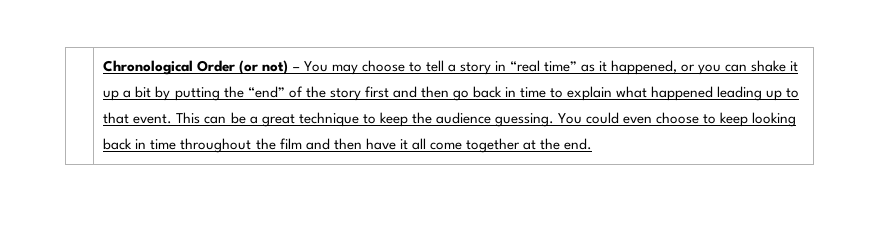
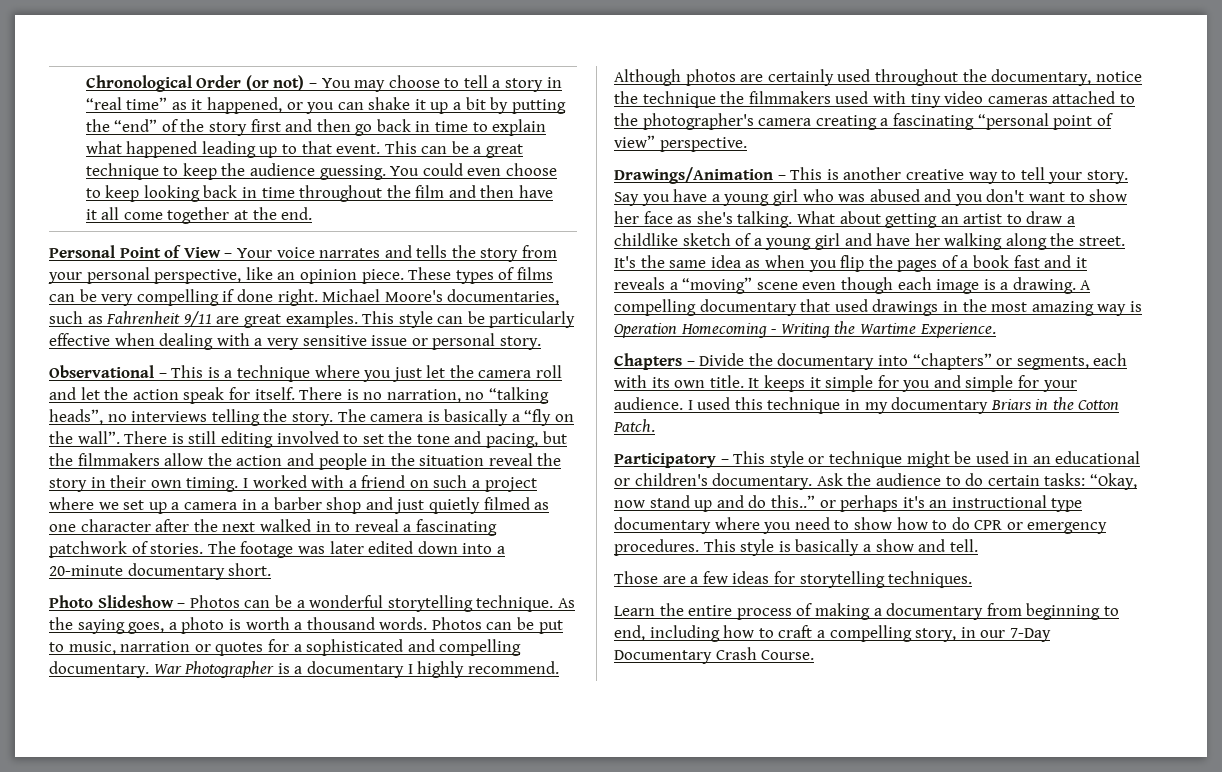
(593, 144) none -> [49,245,558,262] [48,267,553,284] [49,289,560,306] [49,311,576,328] [49,333,541,350] [49,365,563,382] [49,387,550,404] [49,409,575,426] [49,431,567,448] [49,453,562,470] [49,475,537,492] [49,497,550,514] [49,519,497,536] [49,541,505,558] [49,563,272,580] [49,595,575,612] [49,617,563,634] [49,639,522,656] [49,661,559,678] [614,69,1142,86] [614,91,1135,108] [614,113,1113,130] [614,135,747,152] [614,167,1128,184] [614,189,1128,206] [614,211,1076,228] [614,233,1126,250] [614,255,1087,272] [614,277,1092,294] [614,299,1142,316] [614,321,996,338] [614,353,1128,370] [614,375,1077,392] [614,397,1120,414] [613,419,655,432] [614,451,1141,468] [614,473,1137,490] [614,495,1083,512] [614,517,1108,534] [614,539,978,556] [614,571,973,588] [614,603,1119,620] [614,625,1051,642] [614,647,815,664] // Personal Point of View – Your voice narrates and tells the story from your personal perspective, like an opinion piece. These types of films can be very compelling if done right. Michael Moore's documentaries, such as Fahrenheit 9/11 are great examples. This style can be particularly effective when dealing with a very sensitive issue or personal story. // Observational – This is a technique where you just let the camera roll and let the action speak for itself. There is no narration, no “talking heads”, no interviews telling the story. The camera is basically a “fly on the wall”. There is still editing involved to set the tone and pacing, but the filmmakers allow the action and people in the situation reveal the story in their own timing. I worked with a friend on such a project where we set up a camera in a barber shop and just quietly filmed as one character after the next walked in to reveal a fascinating patchwork of stories. The footage was later edited down into a 20-minute documentary short. // Photo Slideshow – Photos can be a wonderful storytelling technique. As the saying goes, a photo is worth a thousand words. Photos can be put to music, narration or quotes for a sophisticated and compelling documentary. War Photographer is a documentary I highly recommend. Although photos are certainly used throughout the documentary, notice the technique the filmmakers used with tiny video cameras attached to the photographer's camera creating a fascinating “personal point of view” perspective. // Drawings/Animation – This is another creative way to tell your story. Say you have a young girl who was abused and you don't want to show her face as she's talking. What about getting an artist to draw a childlike sketch of a young girl and have her walking along the street. It's the same idea as when you flip the pages of a book fast and it reveals a “moving” scene even though each image is a drawing. A compelling documentary that used drawings in the most amazing way is Operation Homecoming - Writing the Wartime Experience. // Chapters – Divide the documentary into “chapters” or segments, each with its own title. It keeps it simple for you and simple for your audience. I used this technique in my documentary Briars in the Cotton Patch. // Participatory – This style or technique might be used in an educational or children's documentary. Ask the audience to do certain tasks: “Okay, now stand up and do this..” or perhaps it's an instructional type documentary where you need to show how to do CPR or emergency procedures. This style is basically a show and tell. // Those are a few ideas for storytelling techniques. // Learn the entire process of making a documentary from beginning to end, including how to craft a compelling story, in our 7-Day Documentary Crash Course.

